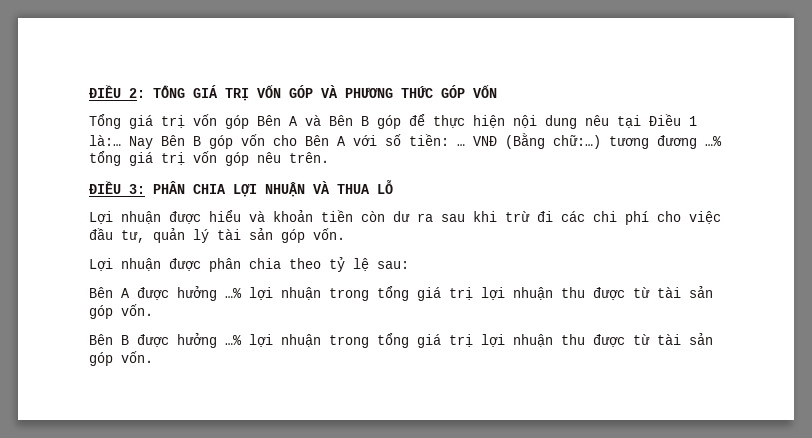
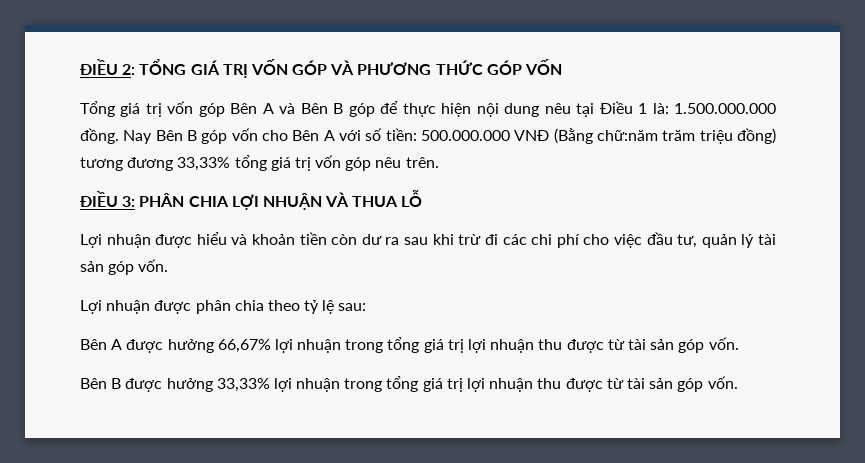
[89,135,121,146] là:… -> [652,103,777,114] [80,128,119,144] là: 1.500.000.000 đồng.
[457,144,465,146] … -> [420,130,510,141] 500.000.000
[553,135,601,149] chữ:…) -> [596,128,776,144] chữ:năm trăm triệu đồng)
[705,136,722,146] …% -> [177,157,231,171] 33,33%
[225,288,242,298] …% -> [217,339,271,353] 66,67%
[225,335,242,345] …% -> [216,378,270,392] 33,33%

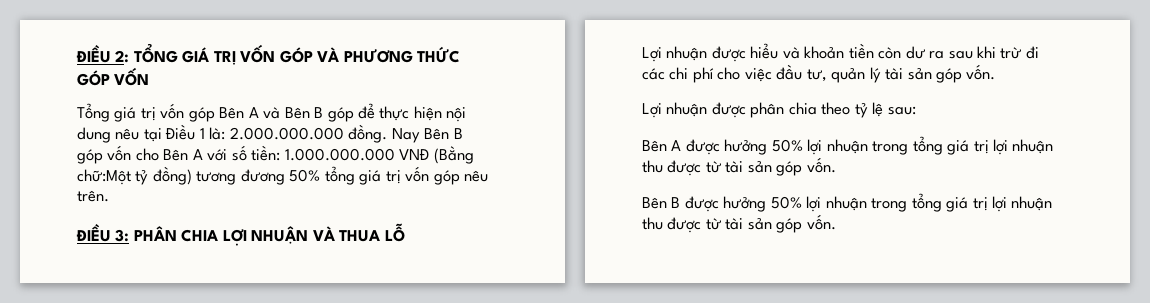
[674,103,777,114] 1.500.000.000 -> [229,127,344,140] 2.000.000.000
[420,130,510,141] 500.000.000 -> [284,148,395,161] 1.000.000.000
[596,130,733,144] chữ:năm trăm triệu -> [77,169,149,185] chữ:Một tỷ
[177,157,231,171] 33,33% -> [289,169,321,182] 50%
[217,339,271,353] 66,67% -> [771,139,803,152] 50%
[216,378,270,392] 33,33% -> [770,196,802,209] 50%

